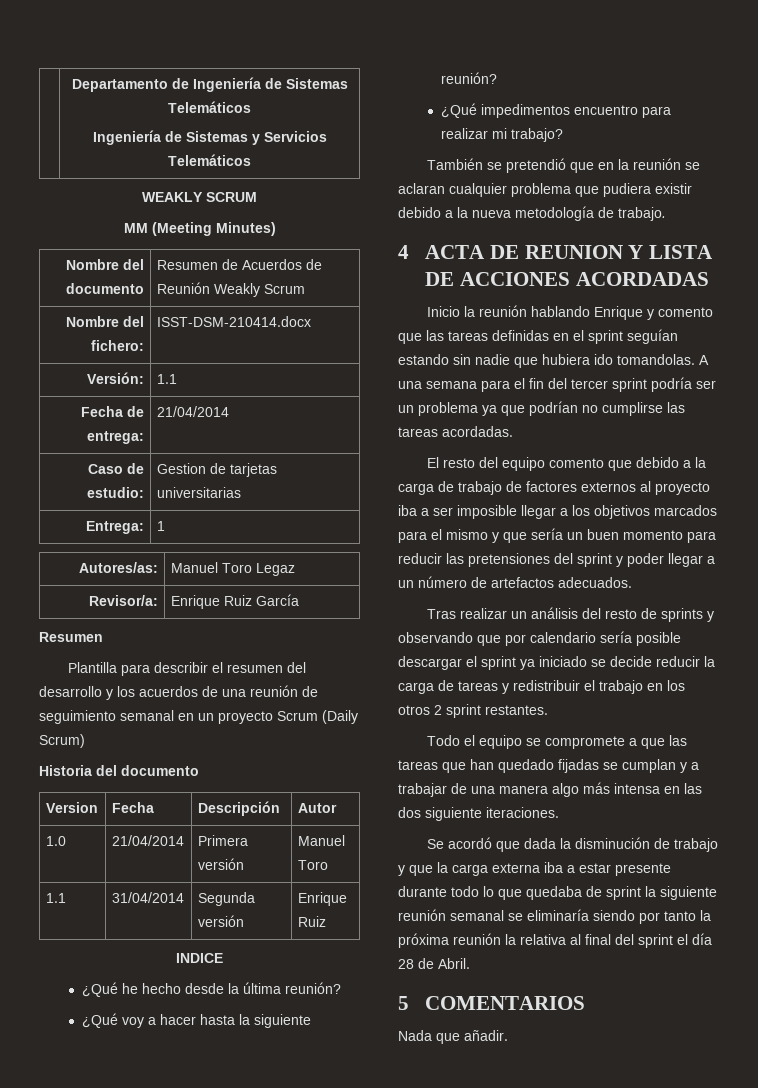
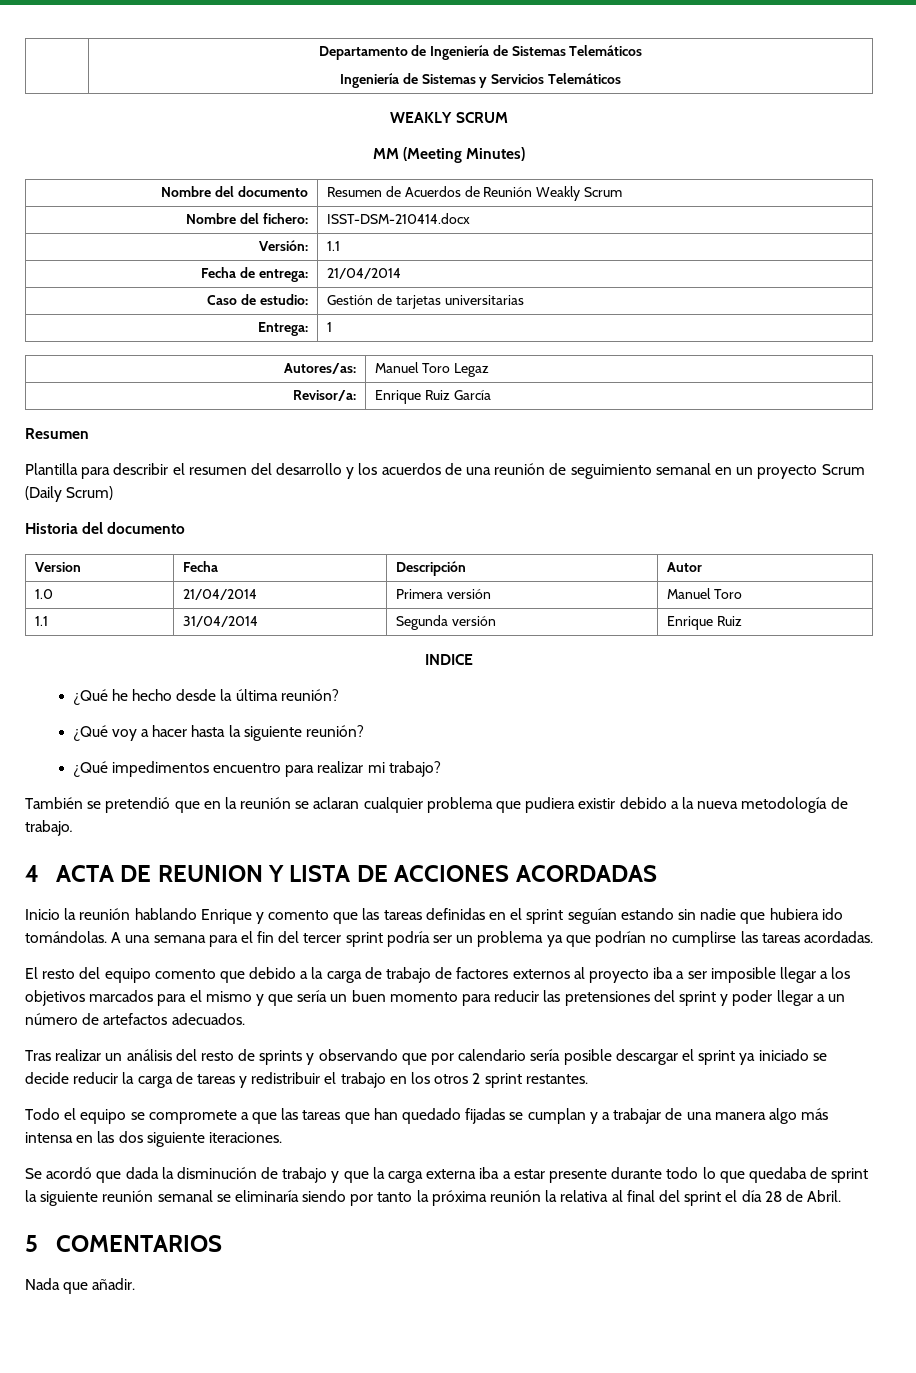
[156,463,206,474] Gestion -> [327,295,374,305] Gestión
[617,354,695,365] tomandolas. -> [25,931,107,943] tomándolas.

